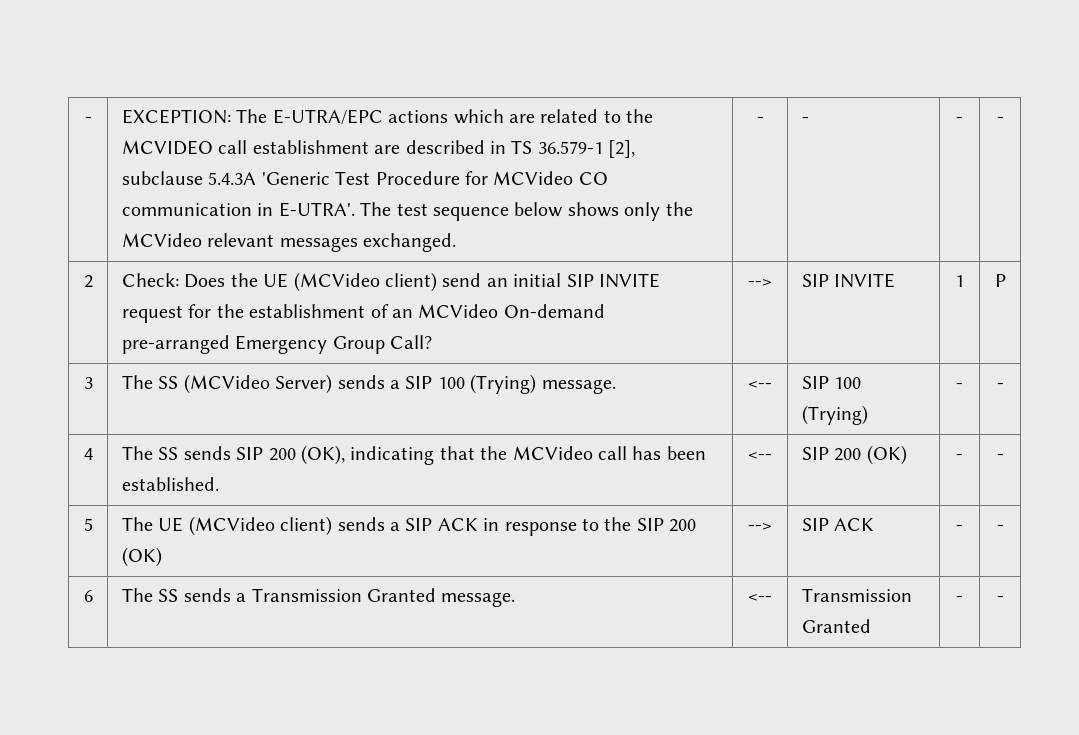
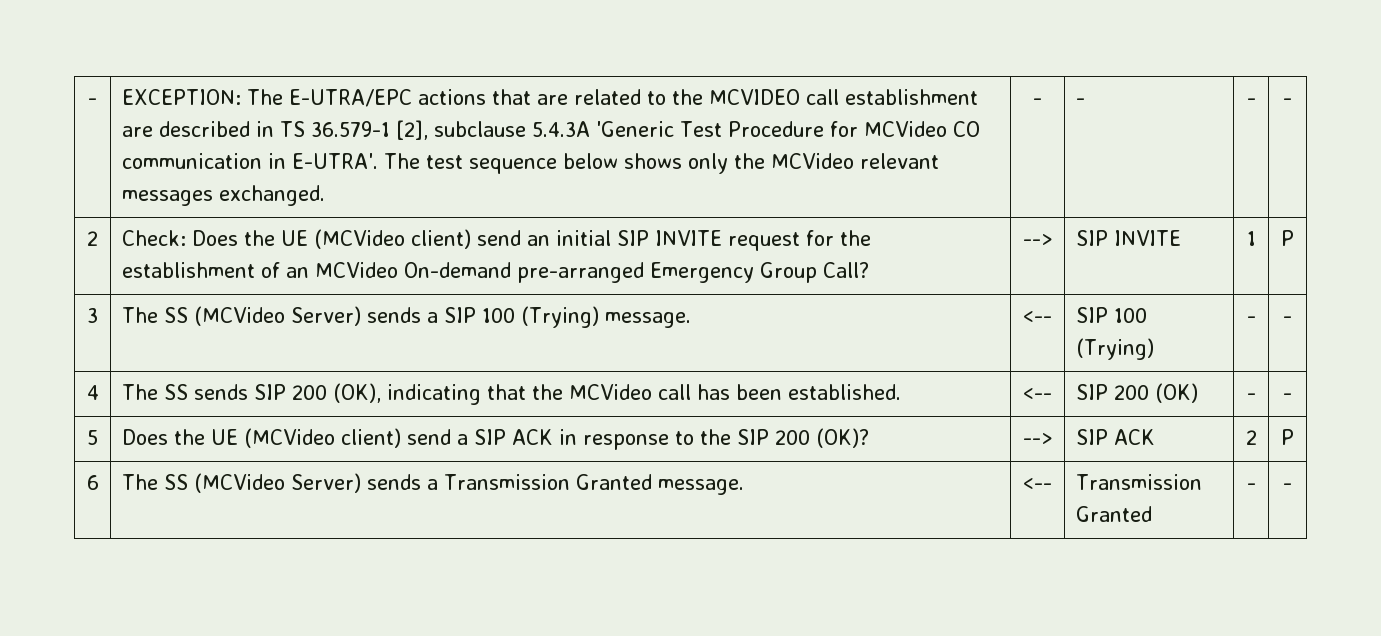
[453,109,504,124] which -> [491,89,531,105] that
[121,516,385,536] The UE (MCVideo client) sends -> [121,428,451,448] Does the UE (MCVideo client) send
[121,547,162,567] (OK) -> [815,428,869,448] (OK)?
[956,525,963,531] [996,525,1004,531] - | - -> [1245,430,1257,445] [1281,429,1294,445] 2 | P
(179, 595) none -> [193,473,361,493] (MCVideo Server)

